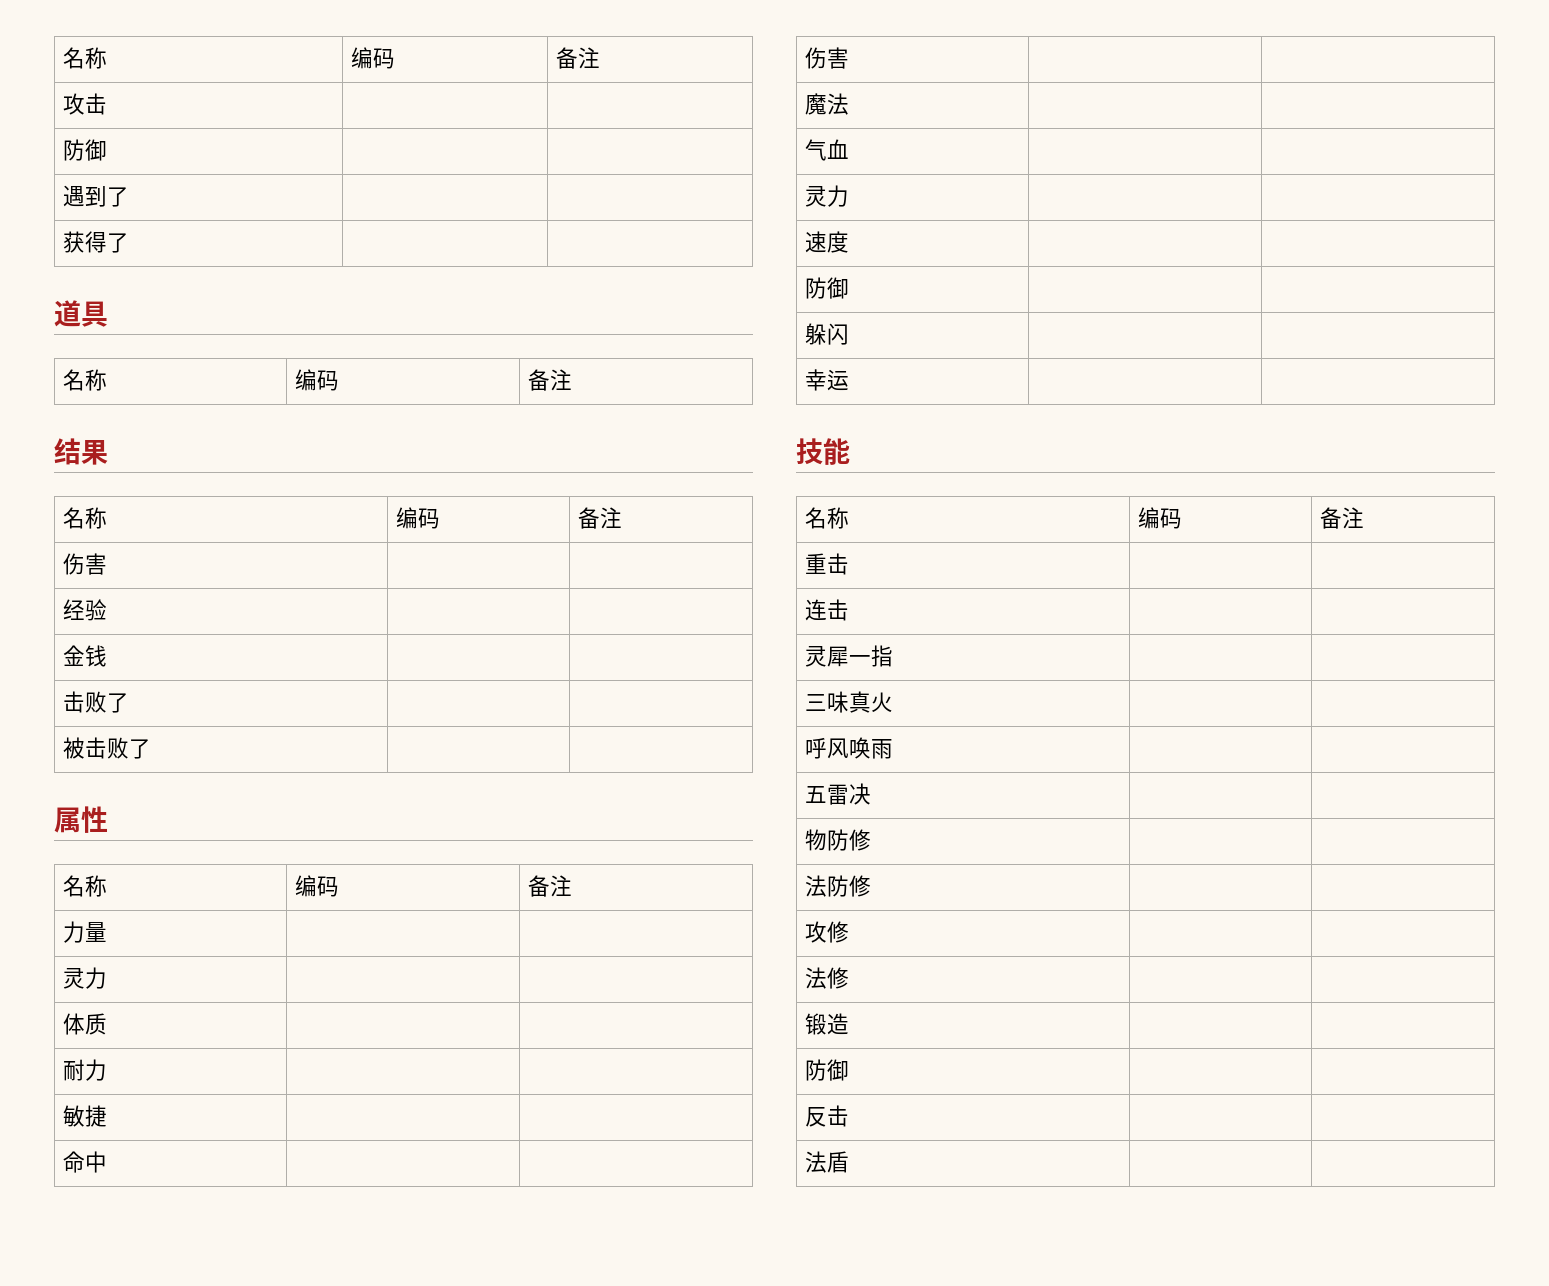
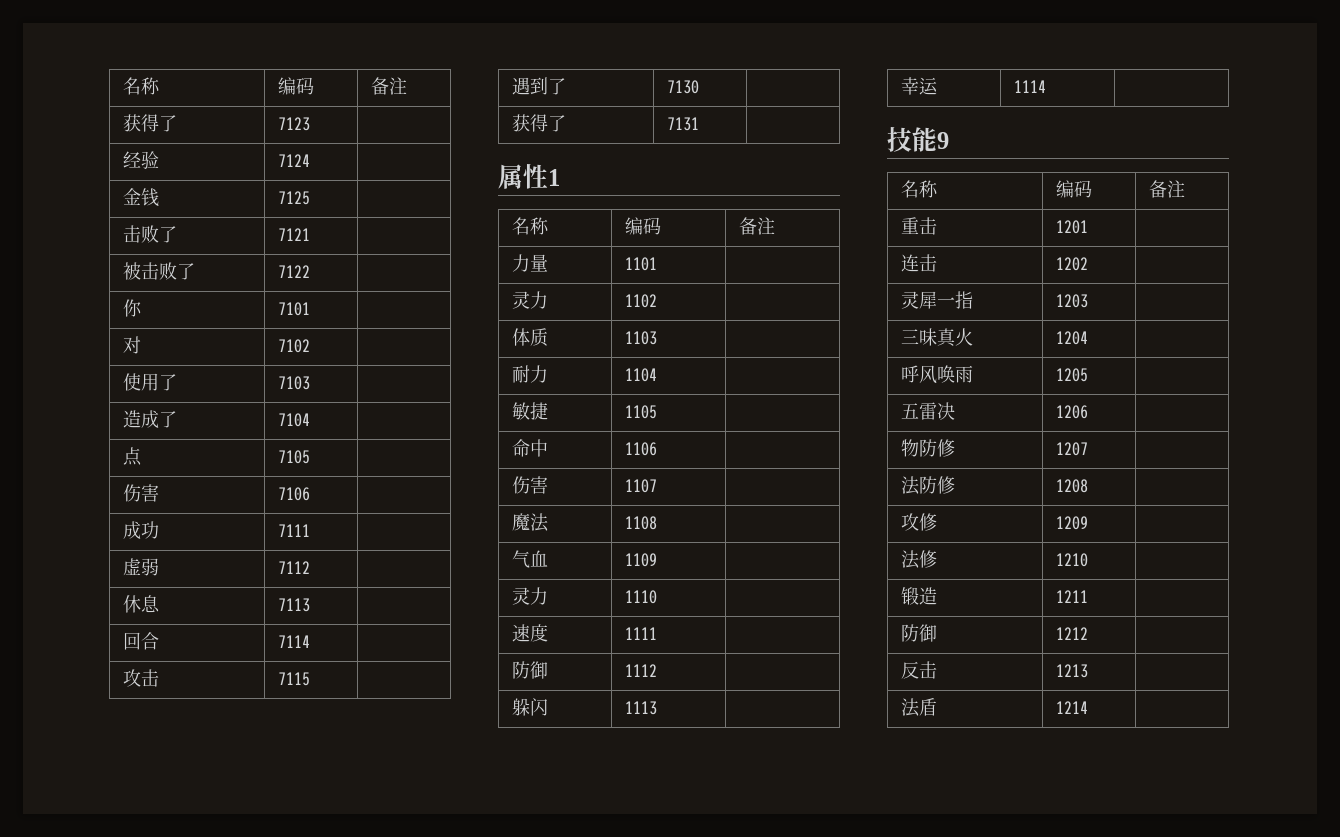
[63,47,108,69] [351,47,396,69] [556,47,601,69] [63,93,108,115] [63,139,108,161] [63,185,130,207] [63,231,130,253] [54,300,108,327] [63,369,108,391] [295,369,340,391] [528,369,573,391] [54,438,108,465] [63,507,108,529] [396,507,441,529] [578,507,623,529] [63,553,108,575] 名称 | 编码 | 备注 // 攻击 | | // 防御 | | // 遇到了 | | // 获得了 | | // 道具 // 名称 | 编码 | 备注 // 结果 // 名称 | 编码 | 备注 // 伤害 | -> [122,77,160,95] [277,77,314,95] [370,77,407,95] [122,114,177,132] [277,117,310,131] 名称 | 编码 | 备注 // 获得了 | 7123
(108, 610) none -> [277,154,310,167] 7124
[63,691,130,713] | // 击败了 | -> [277,191,310,205] [122,225,177,243] [277,228,310,241] 7125 | // 击败了 | 7121
(152, 749) none -> [277,265,310,278] [122,299,142,317] [277,302,310,316] [122,336,141,354] [277,339,310,353] [122,373,177,391] [277,376,310,390] [122,410,177,428] [277,413,310,427] [122,447,142,466] [277,450,310,464] [122,484,159,502] [277,487,310,501] [122,521,159,539] [277,524,310,537] [122,558,159,576] [277,561,310,574] [122,595,160,613] [277,598,310,612] [122,632,159,650] [277,635,310,648] [122,669,159,687] [277,672,310,686] [511,77,566,95] [666,80,699,94] [511,114,566,132] [666,117,699,131] 7122 | // 你 | 7101 | // 对 | 7102 | // 使用了 | 7103 | // 造成了 | 7104 | // 点 | 7105 | // 伤害 | 7106 | // 成功 | 7111 | // 虚弱 | 7112 | // 休息 | 7113 | // 回合 | 7114 | // 攻击 | 7115 | // 遇到了 | 7130 | // 获得了 | 7131
(108, 819) none -> [548,169,560,186] 1
[63,967,108,989] | // 灵力 | -> [624,257,657,271] [511,291,548,309] [624,294,657,308] 1101 | // 灵力 | 1102
(108, 1024) none -> [624,331,657,345] 1103
(108, 1070) none -> [624,368,657,382] 1104
(108, 1116) none -> [624,405,657,419] 1105
[805,47,850,69] | // 伤害 | -> [624,442,657,456] [511,476,548,494] [624,479,657,493] 1106 | // 伤害 | 1107
(850, 104) none -> [624,516,657,530] 1108
[805,185,850,207] | // 灵力 | -> [624,553,657,567] [511,587,548,605] [624,590,657,604] 1109 | // 灵力 | 1110
[805,277,850,299] | // 防御 | -> [624,627,657,640] [511,661,548,679] [624,664,657,677] 1111 | // 防御 | 1112
(850, 334) none -> [624,701,657,715] 1113
(850, 380) none -> [1013,80,1046,93] 1114
(850, 451) none -> [937,132,949,149] 9
(850, 564) none -> [1055,220,1088,234] 1201
(850, 610) none -> [1055,257,1088,271] 1202
(894, 656) none -> [1055,294,1088,308] 1203
(894, 702) none -> [1055,331,1088,345] 1204
(894, 749) none -> [1055,368,1088,382] 1205
(872, 794) none -> [1055,405,1088,419] 1206
(872, 840) none -> [1055,442,1088,456] 1207
(872, 886) none -> [1055,479,1088,493] 1208
(850, 932) none -> [1055,516,1088,530] 1209
(850, 978) none -> [1055,553,1088,567] 1210
[805,1059,850,1081] | // 防御 | -> [1055,590,1088,603] [900,624,937,642] [1055,627,1088,640] 1211 | // 防御 | 1212
(850, 1116) none -> [1055,664,1088,678] 1213
(850, 1162) none -> [1055,701,1088,714] 1214

